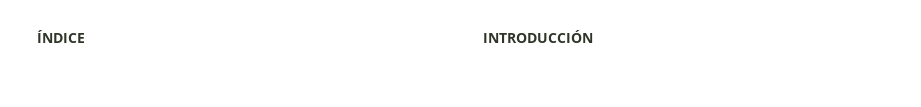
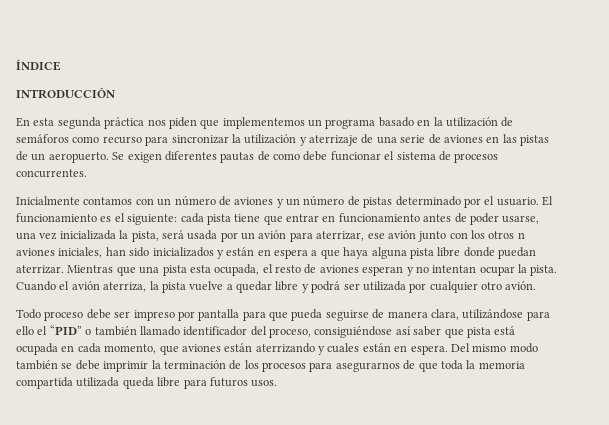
(593, 36) none -> [16,117,514,129] [16,134,549,146] [16,151,499,163] [16,169,87,178] [16,195,553,208] [16,213,540,225] [16,230,525,242] [16,247,536,259] [16,264,558,276] [16,281,537,293] [16,309,550,321] [16,325,516,338] [16,343,538,355] [16,360,525,372] [16,377,278,389] // En esta segunda práctica nos piden que implementemos un programa basado en la utilización de semáforos como recurso para sincronizar la utilización y aterrizaje de una serie de aviones en las pistas de un aeropuerto. Se exigen diferentes pautas de como debe funcionar el sistema de procesos concurrentes. // Inicialmente contamos con un número de aviones y un número de pistas determinado por el usuario. El funcionamiento es el siguiente: cada pista tiene que entrar en funcionamiento antes de poder usarse, una vez inicializada la pista, será usada por un avión para aterrizar, ese avión junto con los otros n aviones iniciales, han sido inicializados y están en espera a que haya alguna pista libre donde puedan aterrizar. Mientras que una pista esta ocupada, el resto de aviones esperan y no intentan ocupar la pista. Cuando el avión aterriza, la pista vuelve a quedar libre y podrá ser utilizada por cualquier otro avión. // Todo proceso debe ser impreso por pantalla para que pueda seguirse de manera clara, utilizándose para ello el “PID” o también llamado identificador del proceso, consiguiéndose así saber que pista está ocupada en cada momento, que aviones están aterrizando y cuales están en espera. Del mismo modo también se debe imprimir la terminación de los procesos para asegurarnos de que toda la memoria compartida utilizada queda libre para futuros usos.

